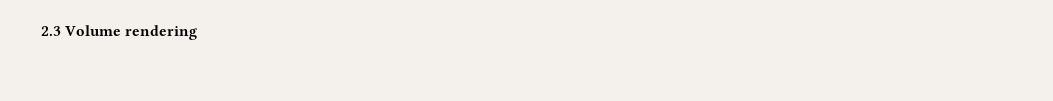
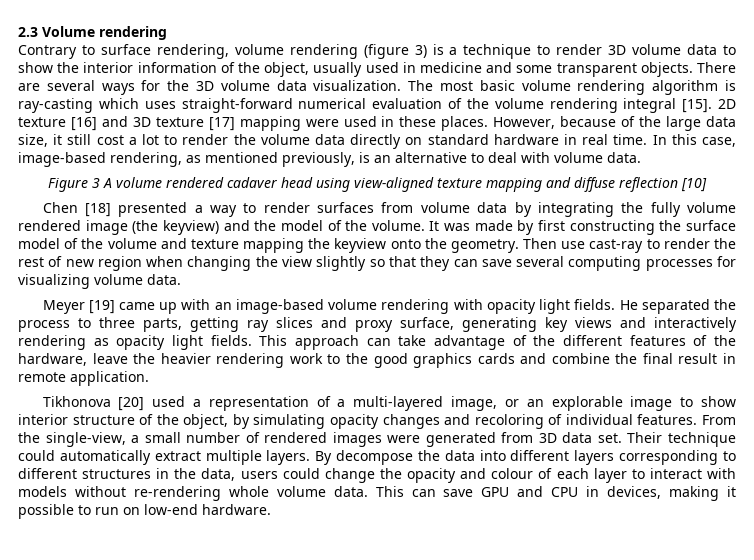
(198, 32) none -> [18,44,736,59] [18,62,736,77] [18,80,736,95] [18,98,736,113] [18,116,737,131] [18,134,737,149] [18,152,641,167] [48,177,707,192] [42,202,736,217] [18,220,736,235] [18,238,736,253] [18,256,736,271] [18,274,181,289] [42,299,736,314] [18,317,737,332] [18,335,736,350] [18,353,736,368] [18,371,149,386] [42,396,736,411] [18,414,736,429] [18,432,736,447] [18,450,736,465] [18,468,737,483] [18,486,736,501] [18,504,271,519] // Contrary to surface rendering, volume rendering (figure 3) is a technique to render 3D volume data to show the interior information of the object, usually used in medicine and some transparent objects. There are several ways for the 3D volume data visualization. The most basic volume rendering algorithm is ray-casting which uses straight-forward numerical evaluation of the volume rendering integral [15]. 2D texture [16] and 3D texture [17] mapping were used in these places. However, because of the large data size, it still cost a lot to render the volume data directly on standard hardware in real time. In this case, image-based rendering, as mentioned previously, is an alternative to deal with volume data. // Figure 3 A volume rendered cadaver head using view-aligned texture mapping and diffuse reflection [10] // Chen [18] presented a way to render surfaces from volume data by integrating the fully volume rendered image (the keyview) and the model of the volume. It was made by first constructing the surface model of the volume and texture mapping the keyview onto the geometry. Then use cast-ray to render the rest of new region when changing the view slightly so that they can save several computing processes for visualizing volume data. // Meyer [19] came up with an image-based volume rendering with opacity light fields. He separated the process to three parts, getting ray slices and proxy surface, generating key views and interactively rendering as opacity light fields. This approach can take advantage of the different features of the hardware, leave the heavier rendering work to the good graphics cards and combine the final result in remote application. // Tikhonova [20] used a representation of a multi-layered image, or an explorable image to show interior structure of the object, by simulating opacity changes and recoloring of individual features. From the single-view, a small number of rendered images were generated from 3D data set. Their technique could automatically extract multiple layers. By decompose the data into different layers corresponding to different structures in the data, users could change the opacity and colour of each layer to interact with models without re-rendering whole volume data. This can save GPU and CPU in devices, making it possible to run on low-end hardware.

